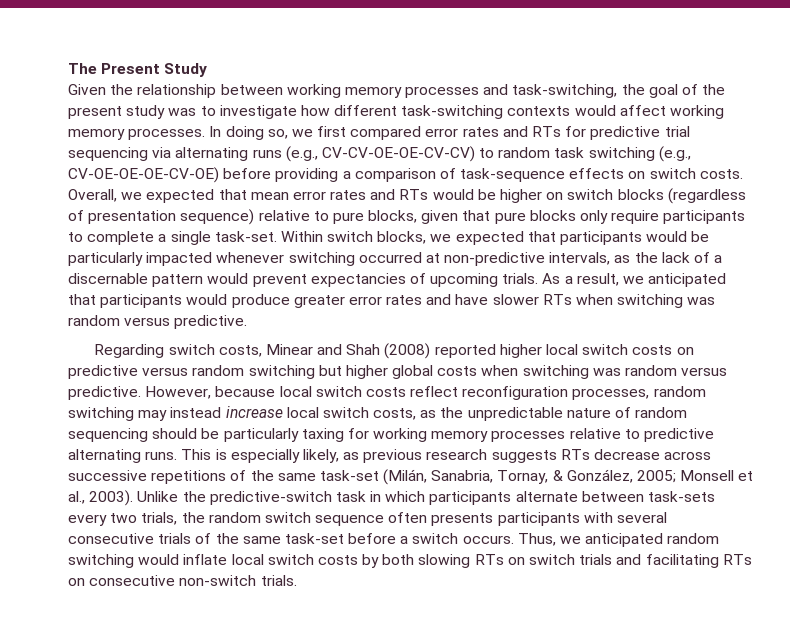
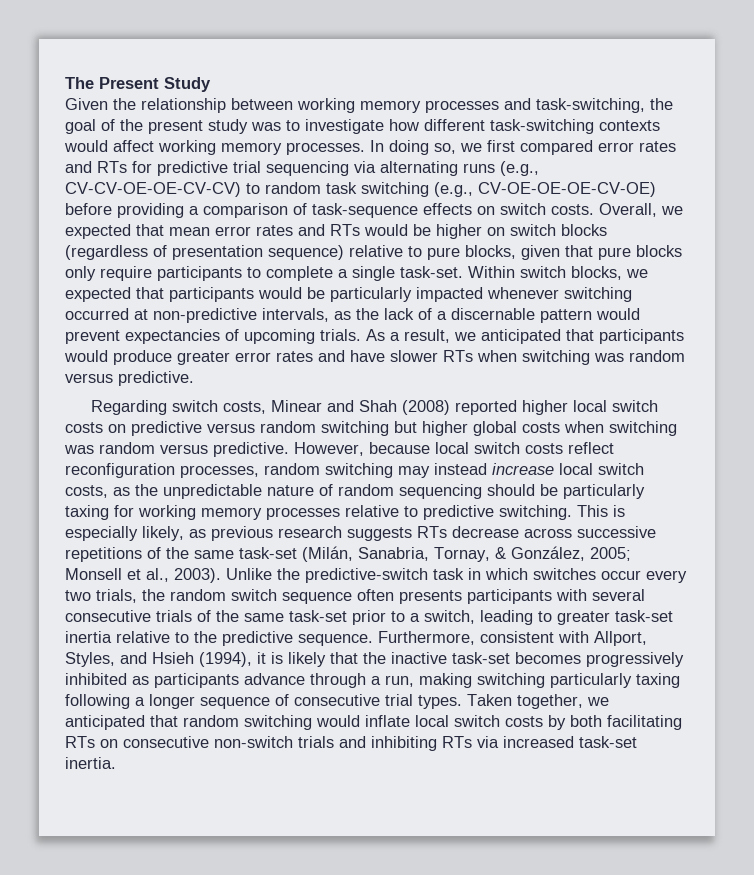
[68,449,178,463] alternating runs. -> [499,505,572,520] switching.
[429,491,716,505] participants alternate between task-sets -> [533,568,641,580] switches occur
[348,533,664,547] before a switch occurs. Thus, we anticipated -> [352,610,673,625] [65,631,647,646] [65,652,684,667] [65,673,680,688] [65,694,609,709] [65,715,178,730] prior to a switch, leading to greater task-set inertia relative to the predictive sequence. Furthermore, consistent with Allport, Styles, and Hsieh (1994), it is likely that the inactive task-set becomes progressively inhibited as participants advance through a run, making switching particularly taxing following a longer sequence of consecutive trial types. Taken together, we anticipated that
[418,554,642,568] slowing RTs on switch trials and -> (602, 721) none
[260,575,297,586] trials. -> [298,736,637,751] [65,757,116,769] trials and inhibiting RTs via increased task-set inertia.

